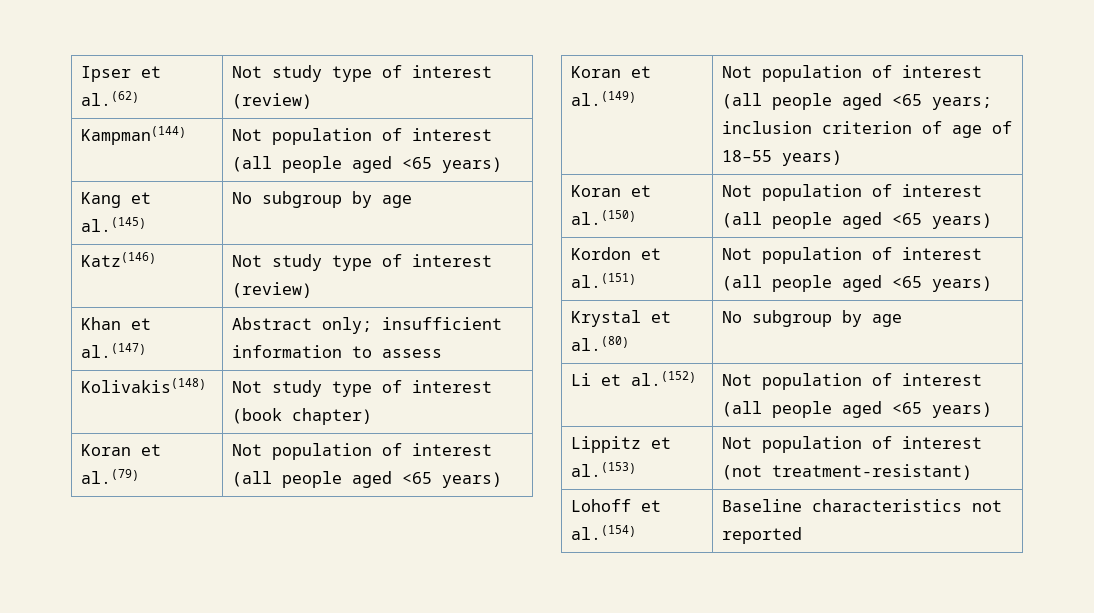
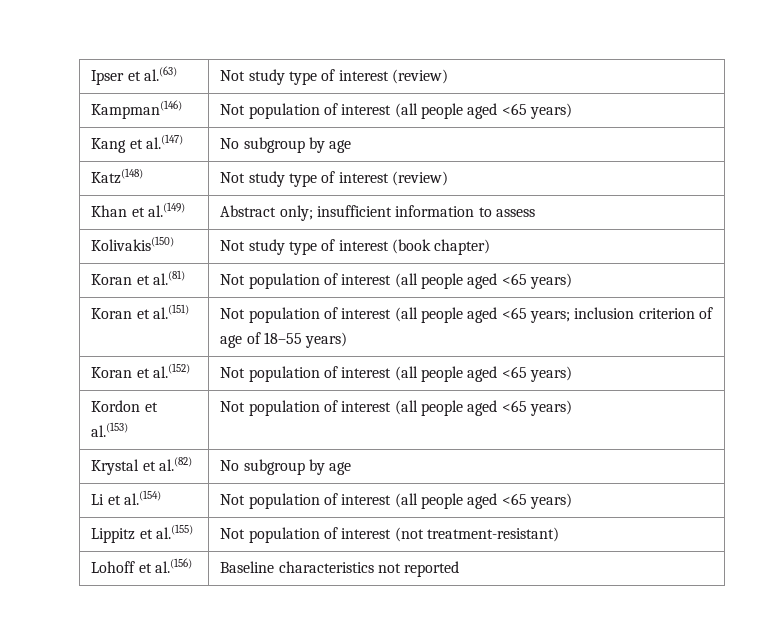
[81,91,140,106] [232,65,493,82] [232,93,313,109] [81,126,187,145] al.(62) | Not study type of interest (review) // Kampman(144) -> [143,66,177,81] [220,69,448,85] [91,100,183,119] al.(63) | Not study type of interest (review) // Kampman(146)
[81,217,147,232] [232,191,413,208] [81,252,157,267] al.(145) | No subgroup by age // Katz(146) -> [145,134,183,149] [220,137,352,153] [91,168,144,184] al.(147) | No subgroup by age // Katz(148)
[81,343,147,358] al.(147) -> [147,202,185,217] al.(149)
[81,378,207,393] Kolivakis(148) -> [91,236,175,251] Kolivakis(150)
[81,469,140,484] al.(79) -> [152,270,185,285] al.(81)
[571,91,637,106] al.(149) -> [152,304,189,319] al.(151)
[571,210,637,225] al.(150) -> [152,363,190,378] al.(152)
[571,273,637,288] al.(151) -> [91,422,129,437] al.(153)
[571,336,630,351] al.(80) -> [158,457,192,471] al.(82)
[631,371,697,386] al.(152) -> [123,490,161,505] al.(154)
[571,462,637,477] al.(153) -> [155,524,193,539] al.(155)
[571,525,637,540] al.(154) -> [154,558,192,573] al.(156)

